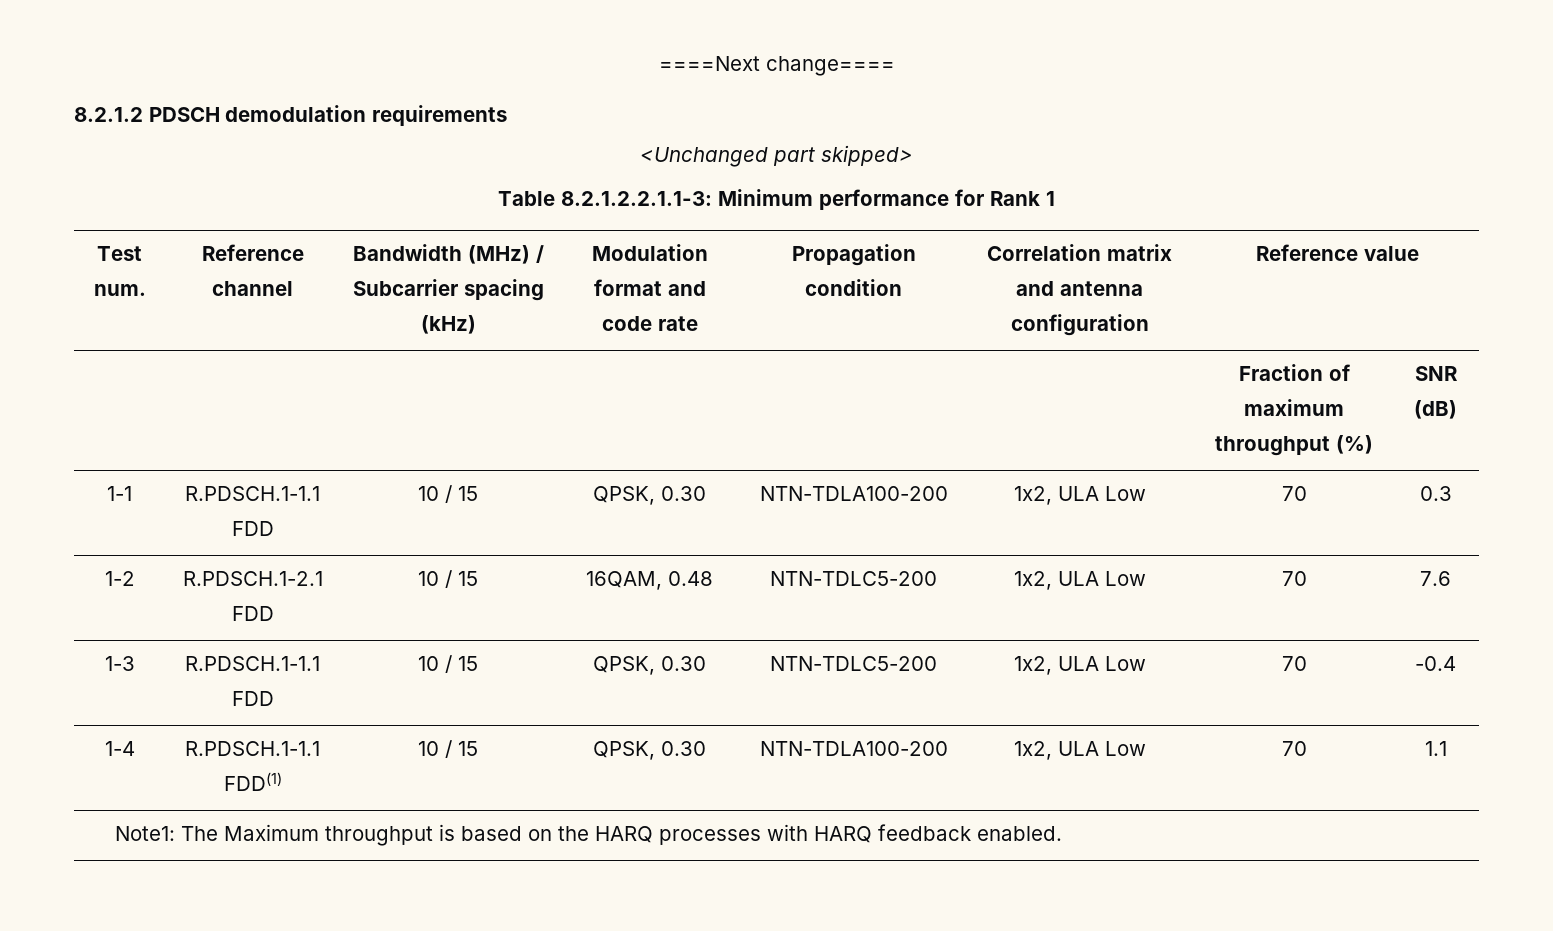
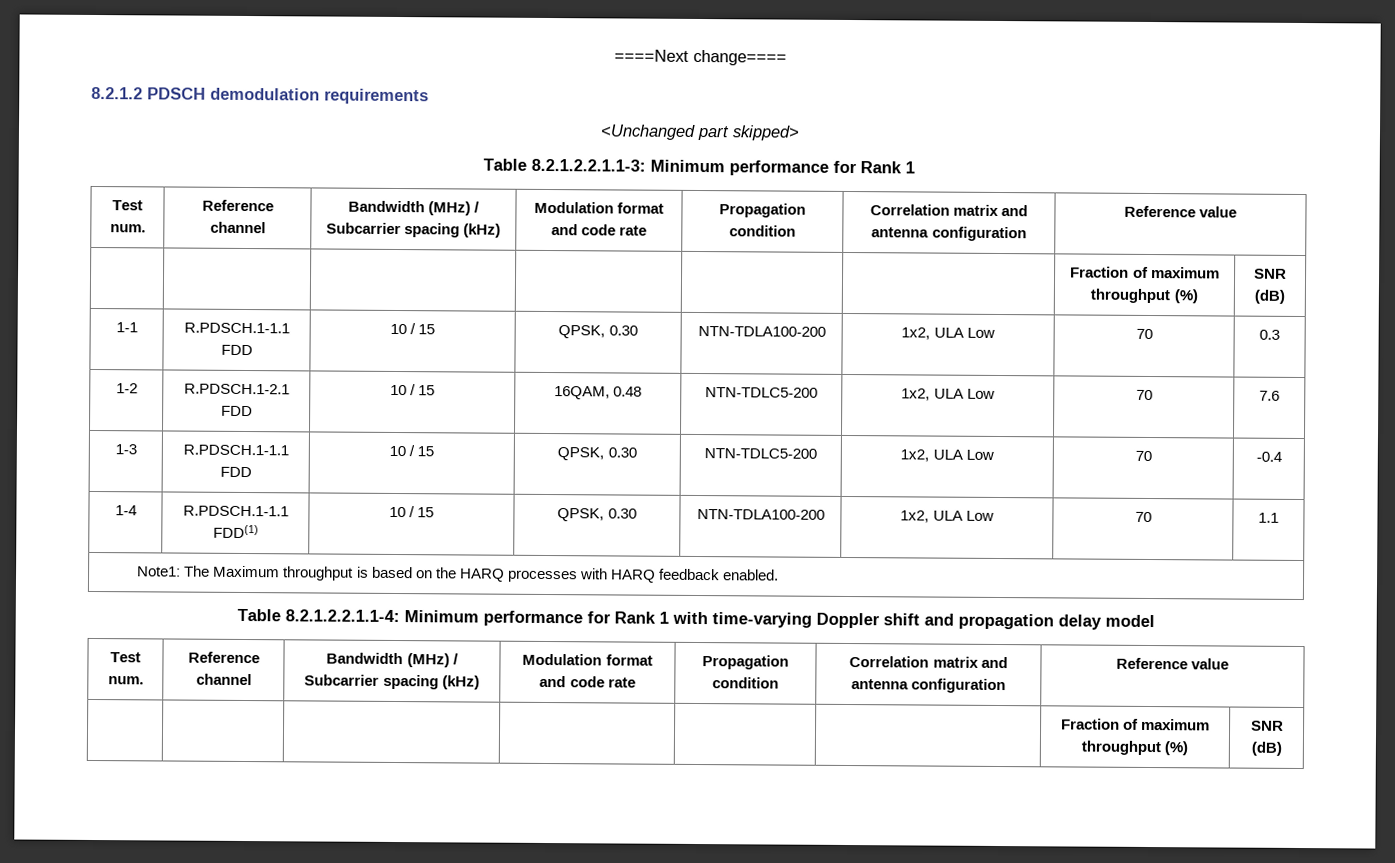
(1063, 833) none -> [237,608,1155,630] [110,652,141,663] [107,676,144,685] [187,651,260,664] [195,673,252,686] [326,652,459,668] [304,674,480,690] [522,653,653,666] [539,675,636,688] [702,655,789,670] [712,677,779,689] [849,656,1008,669] [850,678,1007,694] [1115,657,1230,670] [1060,718,1211,731] [1080,740,1189,756] [1250,720,1284,731] [1250,741,1282,756] // Table 8.2.1.2.2.1.1-4: Minimum performance for Rank 1 with time-varying Doppler shift and propagation delay model // Test num. | Reference channel | Bandwidth (MHz) / Subcarrier spacing (kHz) | Modulation format and code rate | Propagation condition | Correlation matrix and antenna configuration | Reference value // | | | | | | Fraction of maximum throughput (%) | SNR (dB)

